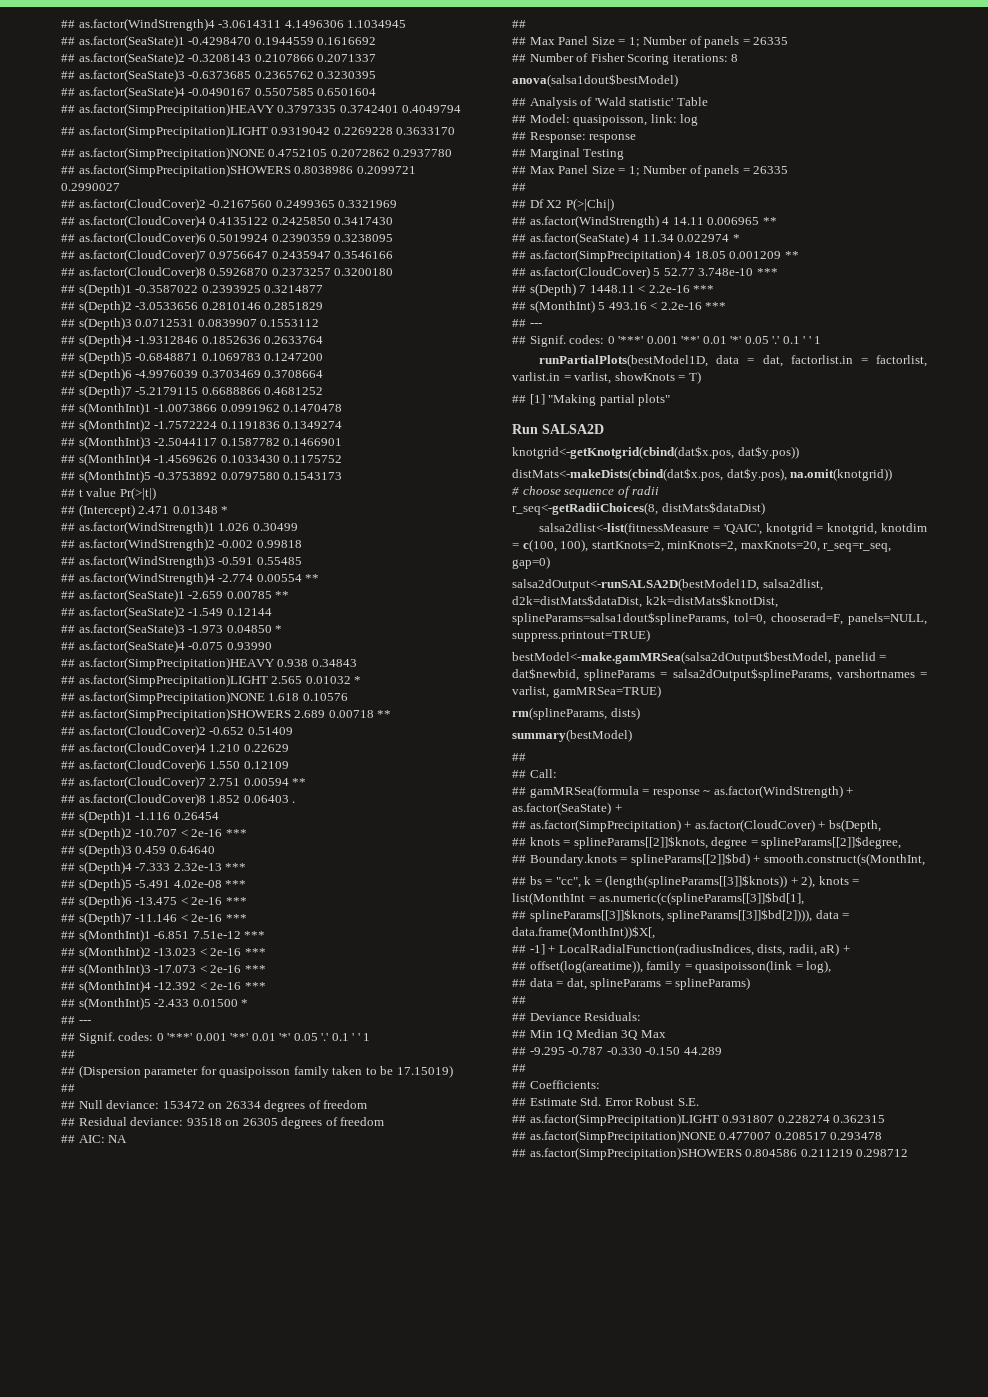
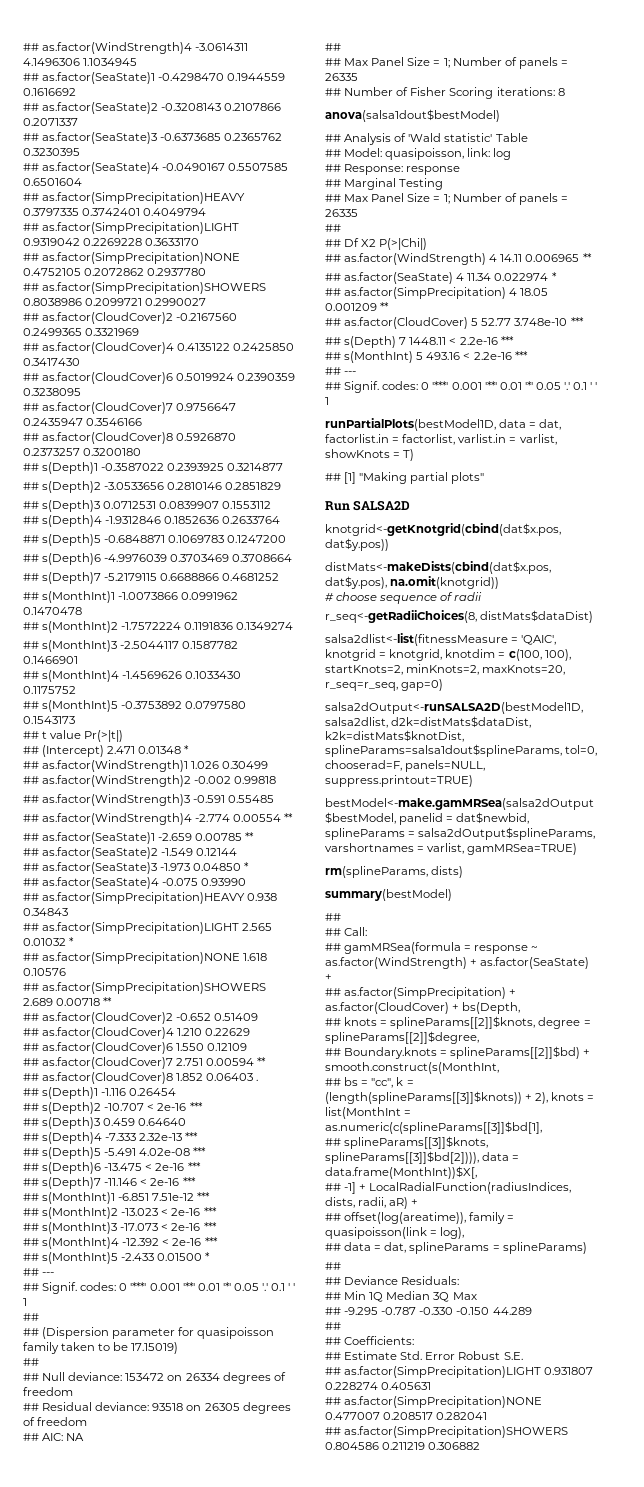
[833,1115,886,1123] 0.362315 -> [381,1382,432,1390] 0.405631
[830,1132,883,1140] 0.293478 -> [436,1412,488,1420] 0.282041
[856,1149,909,1157] 0.298712 -> [428,1442,481,1450] 0.306882

